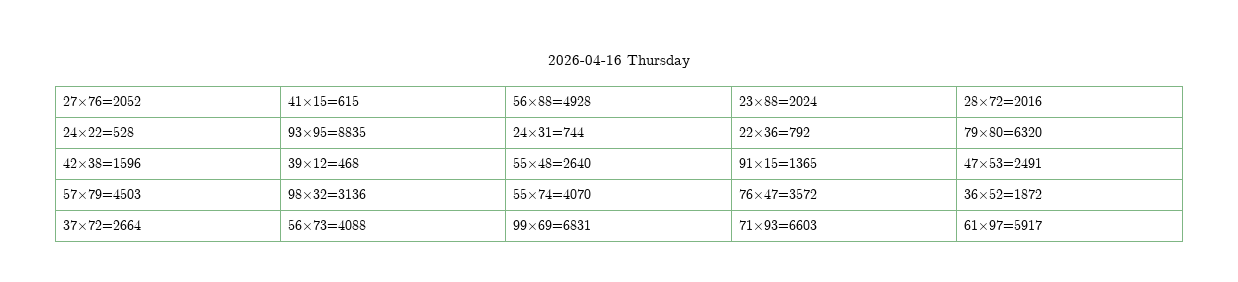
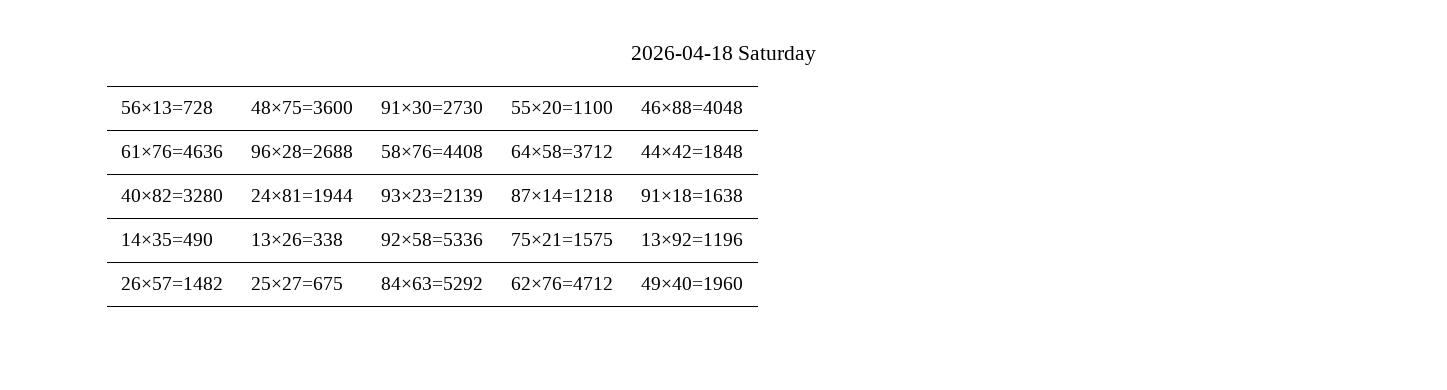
[548,55,690,68] [63,95,142,106] [288,95,360,106] [513,95,592,106] [739,96,818,106] [964,96,1043,106] [63,126,135,137] [288,126,367,137] [513,127,585,137] [739,127,811,137] [964,127,1043,137] [63,157,142,168] [288,158,360,168] [513,157,592,168] [739,157,818,168] [964,157,1043,168] [63,188,142,199] [288,189,367,199] [513,188,592,199] [739,188,818,199] [964,188,1043,199] [63,220,142,230] [288,219,367,230] [513,220,592,230] [739,220,818,230] [964,219,1043,230] 2026-04-16 Thursday // 27×76=2052 | 41×15=615 | 56×88=4928 | 23×88=2024 | 28×72=2016 // 24×22=528 | 93×95=8835 | 24×31=744 | 22×36=792 | 79×80=6320 // 42×38=1596 | 39×12=468 | 55×48=2640 | 91×15=1365 | 47×53=2491 // 57×79=4503 | 98×32=3136 | 55×74=4070 | 76×47=3572 | 36×52=1872 // 37×72=2664 | 56×73=4088 | 99×69=6831 | 71×93=6603 | 61×97=5917 -> [630,46,817,65] [120,101,213,114] [250,101,353,114] [380,101,483,114] [510,101,613,114] [640,101,743,114] [120,145,223,158] [250,145,353,158] [380,145,483,158] [510,145,613,158] [640,145,743,158] [120,189,223,202] [250,189,353,202] [380,189,483,202] [510,189,613,202] [640,189,743,202] [120,233,213,246] [250,233,343,246] [380,233,483,246] [510,233,613,246] [640,233,743,246] [120,277,223,290] [250,277,343,290] [380,277,483,290] [510,277,613,290] [640,277,743,290] 2026-04-18 Saturday // 56×13=728 | 48×75=3600 | 91×30=2730 | 55×20=1100 | 46×88=4048 // 61×76=4636 | 96×28=2688 | 58×76=4408 | 64×58=3712 | 44×42=1848 // 40×82=3280 | 24×81=1944 | 93×23=2139 | 87×14=1218 | 91×18=1638 // 14×35=490 | 13×26=338 | 92×58=5336 | 75×21=1575 | 13×92=1196 // 26×57=1482 | 25×27=675 | 84×63=5292 | 62×76=4712 | 49×40=1960

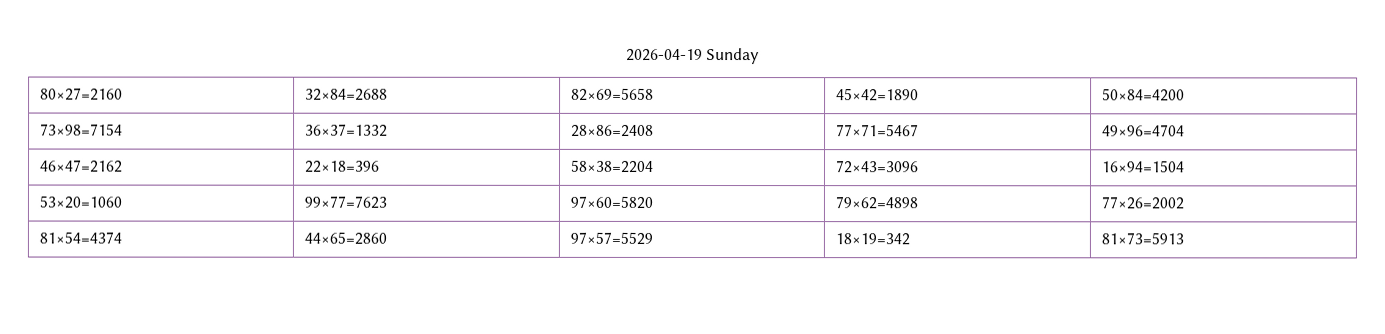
[630,46,817,65] [120,101,213,114] [250,101,353,114] [380,101,483,114] [510,101,613,114] [640,101,743,114] [120,145,223,158] [250,145,353,158] [380,145,483,158] [510,145,613,158] [640,145,743,158] [120,189,223,202] [250,189,353,202] [380,189,483,202] [510,189,613,202] [640,189,743,202] [120,233,213,246] [250,233,343,246] [380,233,483,246] [510,233,613,246] [640,233,743,246] [120,277,223,290] [250,277,343,290] [380,277,483,290] [510,277,613,290] [640,277,743,290] 2026-04-18 Saturday // 56×13=728 | 48×75=3600 | 91×30=2730 | 55×20=1100 | 46×88=4048 // 61×76=4636 | 96×28=2688 | 58×76=4408 | 64×58=3712 | 44×42=1848 // 40×82=3280 | 24×81=1944 | 93×23=2139 | 87×14=1218 | 91×18=1638 // 14×35=490 | 13×26=338 | 92×58=5336 | 75×21=1575 | 13×92=1196 // 26×57=1482 | 25×27=675 | 84×63=5292 | 62×76=4712 | 49×40=1960 -> [625,48,761,65] [40,87,124,101] [305,88,389,101] [571,87,655,101] [836,88,920,102] [1102,88,1186,102] [40,123,124,136] [305,123,389,137] [571,124,655,137] [836,124,920,137] [1102,124,1186,137] [39,159,124,173] [304,160,381,173] [570,159,655,173] [835,160,920,174] [1101,160,1186,173] [39,195,123,209] [304,195,388,209] [570,195,654,209] [835,196,919,210] [1101,196,1185,210] [39,231,123,244] [304,231,388,245] [570,231,654,245] [835,233,911,246] [1101,232,1185,245] 2026-04-19 Sunday // 80×27=2160 | 32×84=2688 | 82×69=5658 | 45×42=1890 | 50×84=4200 // 73×98=7154 | 36×37=1332 | 28×86=2408 | 77×71=5467 | 49×96=4704 // 46×47=2162 | 22×18=396 | 58×38=2204 | 72×43=3096 | 16×94=1504 // 53×20=1060 | 99×77=7623 | 97×60=5820 | 79×62=4898 | 77×26=2002 // 81×54=4374 | 44×65=2860 | 97×57=5529 | 18×19=342 | 81×73=5913

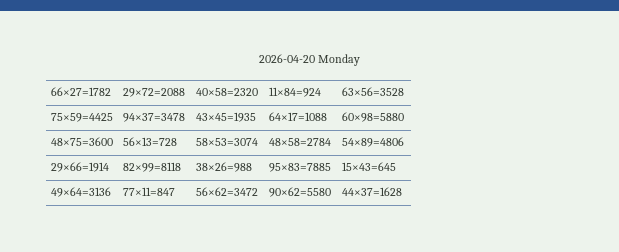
[625,48,761,65] [40,87,124,101] [305,88,389,101] [571,87,655,101] [836,88,920,102] [1102,88,1186,102] [40,123,124,136] [305,123,389,137] [571,124,655,137] [836,124,920,137] [1102,124,1186,137] [39,159,124,173] [304,160,381,173] [570,159,655,173] [835,160,920,174] [1101,160,1186,173] [39,195,123,209] [304,195,388,209] [570,195,654,209] [835,196,919,210] [1101,196,1185,210] [39,231,123,244] [304,231,388,245] [570,231,654,245] [835,233,911,246] [1101,232,1185,245] 2026-04-19 Sunday // 80×27=2160 | 32×84=2688 | 82×69=5658 | 45×42=1890 | 50×84=4200 // 73×98=7154 | 36×37=1332 | 28×86=2408 | 77×71=5467 | 49×96=4704 // 46×47=2162 | 22×18=396 | 58×38=2204 | 72×43=3096 | 16×94=1504 // 53×20=1060 | 99×77=7623 | 97×60=5820 | 79×62=4898 | 77×26=2002 // 81×54=4374 | 44×65=2860 | 97×57=5529 | 18×19=342 | 81×73=5913 -> [258,54,361,66] [50,87,111,96] [122,88,185,97] [195,88,258,96] [268,87,321,97] [341,87,404,96] [50,113,113,122] [122,113,185,122] [195,112,256,122] [268,112,327,121] [341,112,404,122] [50,137,113,146] [122,137,177,146] [195,138,258,146] [268,138,331,146] [341,137,404,147] [50,162,109,172] [122,162,181,172] [195,162,252,172] [268,163,331,172] [341,162,396,171] [50,187,111,197] [122,187,175,196] [195,187,258,196] [268,187,331,197] [341,187,402,196] 2026-04-20 Monday // 66×27=1782 | 29×72=2088 | 40×58=2320 | 11×84=924 | 63×56=3528 // 75×59=4425 | 94×37=3478 | 43×45=1935 | 64×17=1088 | 60×98=5880 // 48×75=3600 | 56×13=728 | 58×53=3074 | 48×58=2784 | 54×89=4806 // 29×66=1914 | 82×99=8118 | 38×26=988 | 95×83=7885 | 15×43=645 // 49×64=3136 | 77×11=847 | 56×62=3472 | 90×62=5580 | 44×37=1628

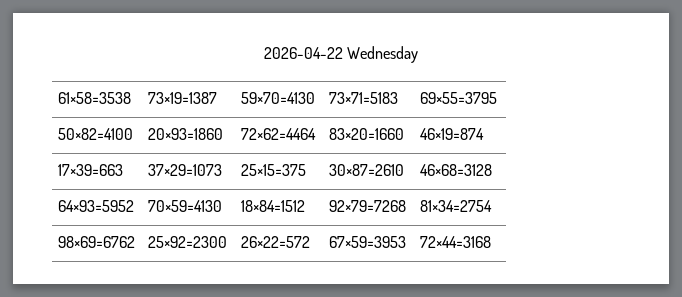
[258,54,361,66] [50,87,111,96] [122,88,185,97] [195,88,258,96] [268,87,321,97] [341,87,404,96] [50,113,113,122] [122,113,185,122] [195,112,256,122] [268,112,327,121] [341,112,404,122] [50,137,113,146] [122,137,177,146] [195,138,258,146] [268,138,331,146] [341,137,404,147] [50,162,109,172] [122,162,181,172] [195,162,252,172] [268,163,331,172] [341,162,396,171] [50,187,111,197] [122,187,175,196] [195,187,258,196] [268,187,331,197] [341,187,402,196] 2026-04-20 Monday // 66×27=1782 | 29×72=2088 | 40×58=2320 | 11×84=924 | 63×56=3528 // 75×59=4425 | 94×37=3478 | 43×45=1935 | 64×17=1088 | 60×98=5880 // 48×75=3600 | 56×13=728 | 58×53=3074 | 48×58=2784 | 54×89=4806 // 29×66=1914 | 82×99=8118 | 38×26=988 | 95×83=7885 | 15×43=645 // 49×64=3136 | 77×11=847 | 56×62=3472 | 90×62=5580 | 44×37=1628 -> [263,46,419,63] [58,92,132,104] [148,92,218,104] [241,92,316,104] [329,92,399,104] [420,92,498,104] [58,128,134,140] [148,128,224,140] [241,128,317,140] [329,128,405,140] [420,128,485,140] [58,164,124,176] [148,164,223,176] [241,164,307,176] [329,164,405,176] [420,164,493,176] [58,200,135,212] [148,200,223,212] [241,200,306,212] [329,200,407,212] [420,200,493,212] [58,236,136,248] [148,236,228,248] [241,236,311,248] [329,236,407,248] [420,236,492,248] 2026-04-22 Wednesday // 61×58=3538 | 73×19=1387 | 59×70=4130 | 73×71=5183 | 69×55=3795 // 50×82=4100 | 20×93=1860 | 72×62=4464 | 83×20=1660 | 46×19=874 // 17×39=663 | 37×29=1073 | 25×15=375 | 30×87=2610 | 46×68=3128 // 64×93=5952 | 70×59=4130 | 18×84=1512 | 92×79=7268 | 81×34=2754 // 98×69=6762 | 25×92=2300 | 26×22=572 | 67×59=3953 | 72×44=3168

